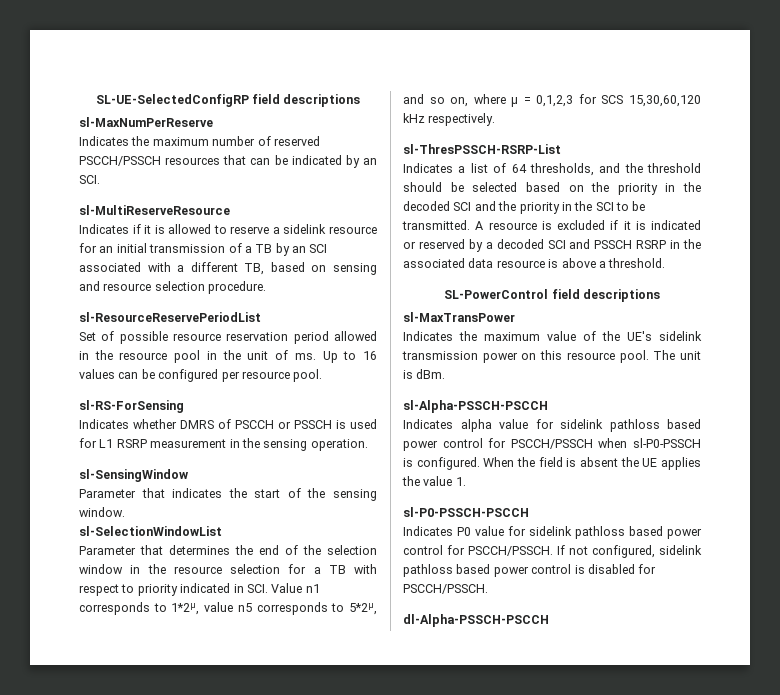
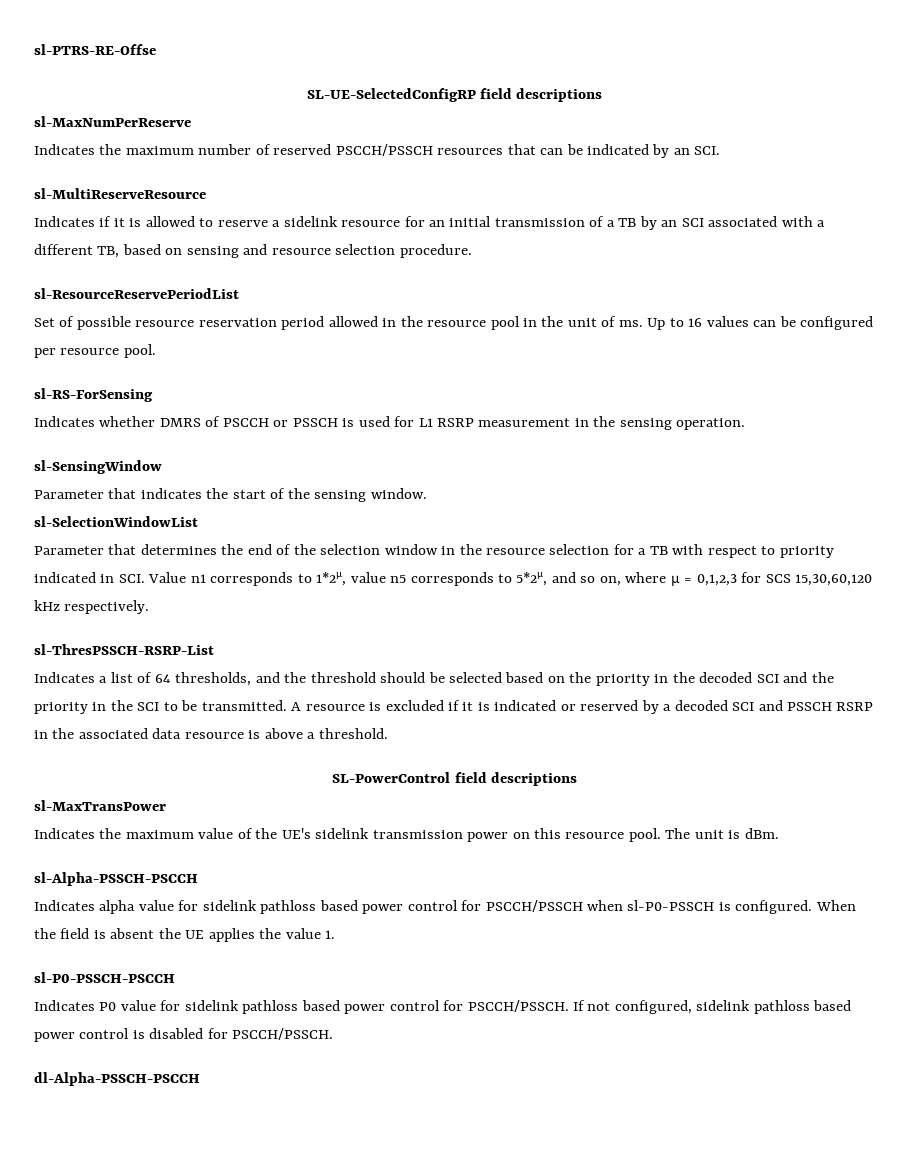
(95, 100) none -> [34,44,156,55] sl-PTRS-RE-Offse //

